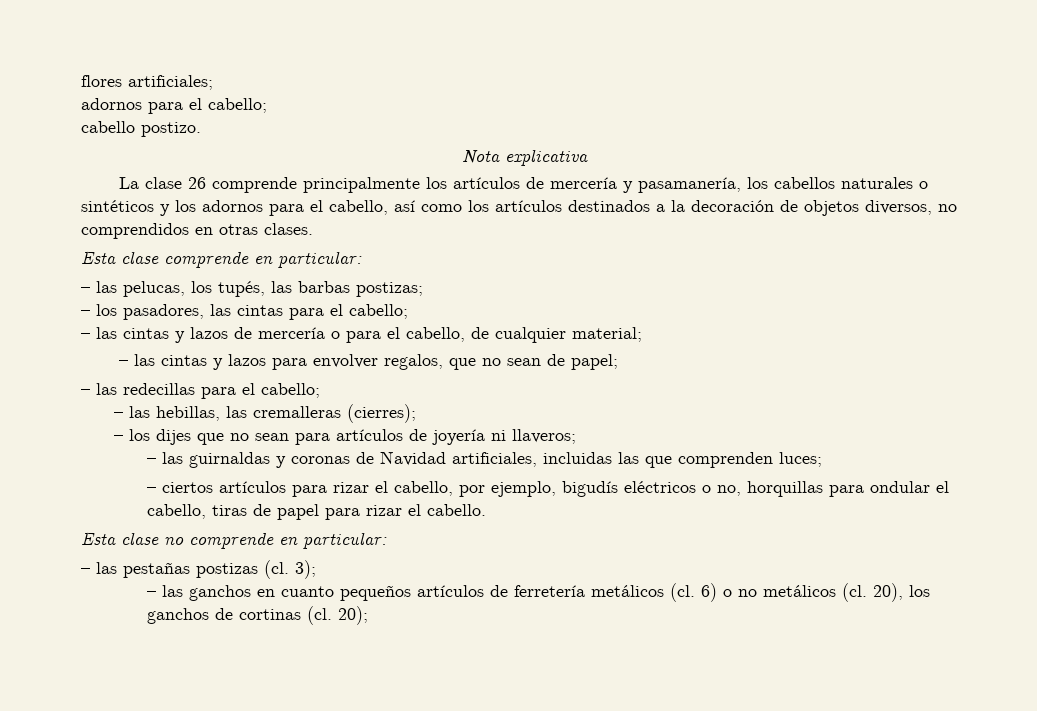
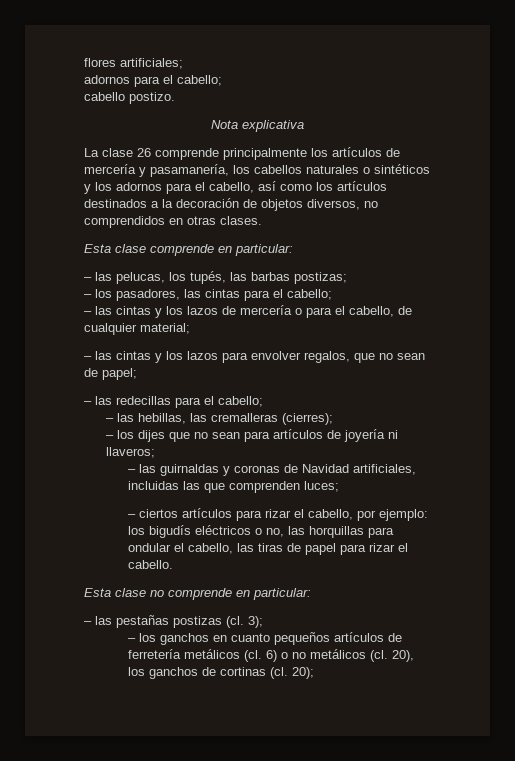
(185, 337) none -> [166,306,183,315] los
(223, 364) none -> [166,351,183,360] los
[491,481,557,497] ejemplo, -> [379,509,429,521] [128,526,146,535] ejemplo: los
(742, 490) none -> [288,526,306,535] las
(207, 511) none -> [237,543,255,552] las
[162,585,184,597] las -> [139,633,157,642] los

